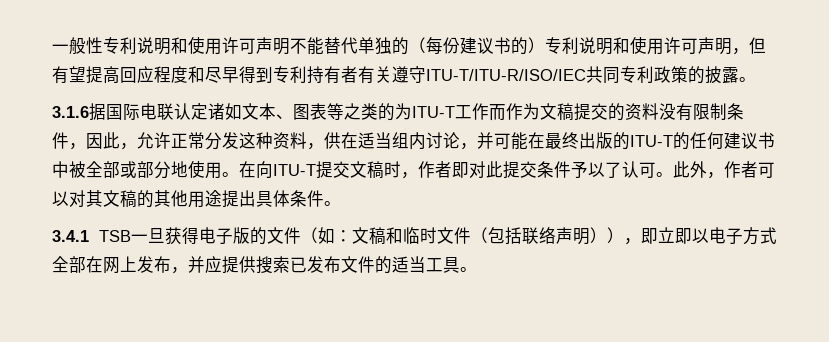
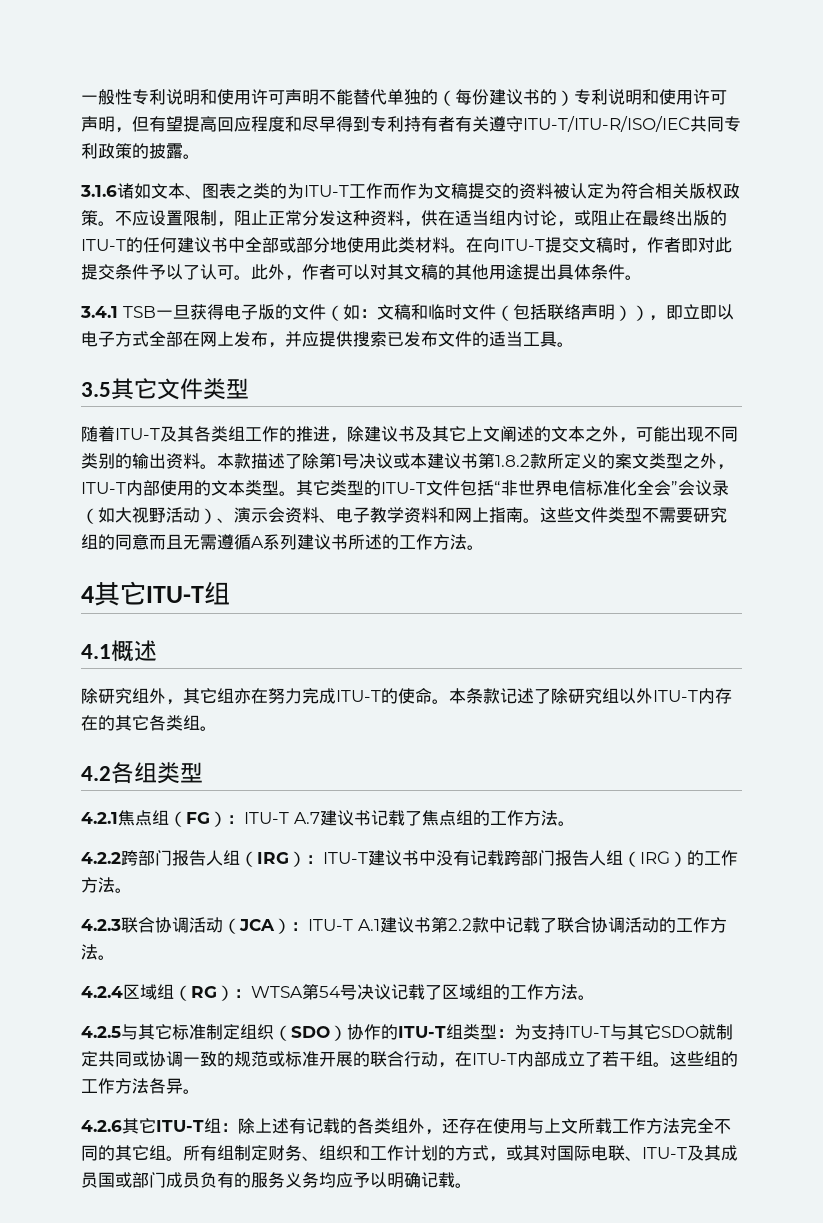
[89,103,208,121] 据国际电联认定 -> (117, 191) none
[327,103,344,120] 等 -> (236, 191) none
[659,103,744,121] [52,132,171,150] 没有限制条件，因此，允许 -> [553,183,740,199] [81,210,268,227] 被认定为符合相关版权政策。不应设置限制，阻止
[477,132,528,150] 并可能 -> [574,210,625,226] 或阻止
[69,161,86,178] 被 -> (245, 245) none
(222, 170) none -> [381,237,449,253] 此类材料
(477, 269) none -> [81,378,249,400] [81,426,738,443] [81,453,734,470] [81,480,729,496] [81,507,727,524] [81,534,484,550] [81,581,230,606] [81,640,157,662] [81,688,732,705] [81,715,217,731] [81,762,203,784] [81,810,575,827] [81,850,738,867] [81,877,132,893] [81,917,727,934] [81,944,115,960] [81,984,595,1001] [81,1024,733,1041] [81,1051,738,1068] [81,1078,200,1094] [81,1118,731,1135] [81,1145,738,1162] [81,1172,472,1188] // 3.5其它文件类型 // 随着ITU-T及其各类组工作的推进，除建议书及其它上文阐述的文本之外，可能出现不同类别的输出资料。本款描述了除第1号决议或本建议书第1.8.2款所定义的案文类型之外，ITU-T内部使用的文本类型。其它类型的ITU-T文件包括“非世界电信标准化全会”会议录（如大视野活动）、演示会资料、电子教学资料和网上指南。这些文件类型不需要研究组的同意而且无需遵循A系列建议书所述的工作方法。 // 4其它ITU-T组 // 4.1概述 // 除研究组外，其它组亦在努力完成ITU-T的使命。本条款记述了除研究组以外ITU-T内存在的其它各类组。 // 4.2各组类型 // 4.2.1焦点组（FG）：ITU-T A.7建议书记载了焦点组的工作方法。 // 4.2.2跨部门报告人组（IRG）：ITU-T建议书中没有记载跨部门报告人组（IRG）的工作方法。 // 4.2.3联合协调活动（JCA）：ITU-T A.1建议书第2.2款中记载了联合协调活动的工作方法。 // 4.2.4区域组（RG）：WTSA第54号决议记载了区域组的工作方法。 // 4.2.5与其它标准制定组织（SDO）协作的ITU-T组类型：为支持ITU-T与其它SDO就制定共同或协调一致的规范或标准开展的联合行动，在ITU-T内部成立了若干组。这些组的工作方法各异。 // 4.2.6其它ITU-T组：除上述有记载的各类组外，还存在使用与上文所载工作方法完全不同的其它组。所有组制定财务、组织和工作计划的方式，或其对国际电联、ITU-T及其成员国或部门成员负有的服务义务均应予以明确记载。

